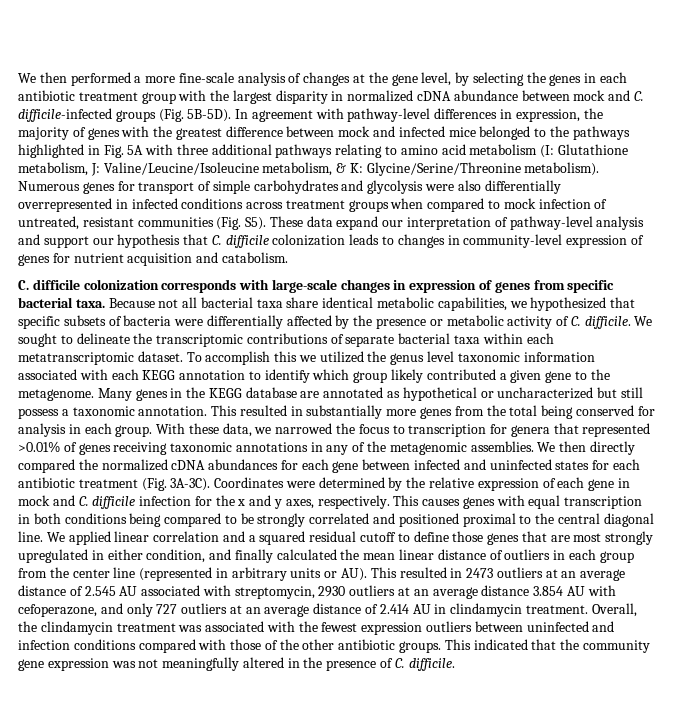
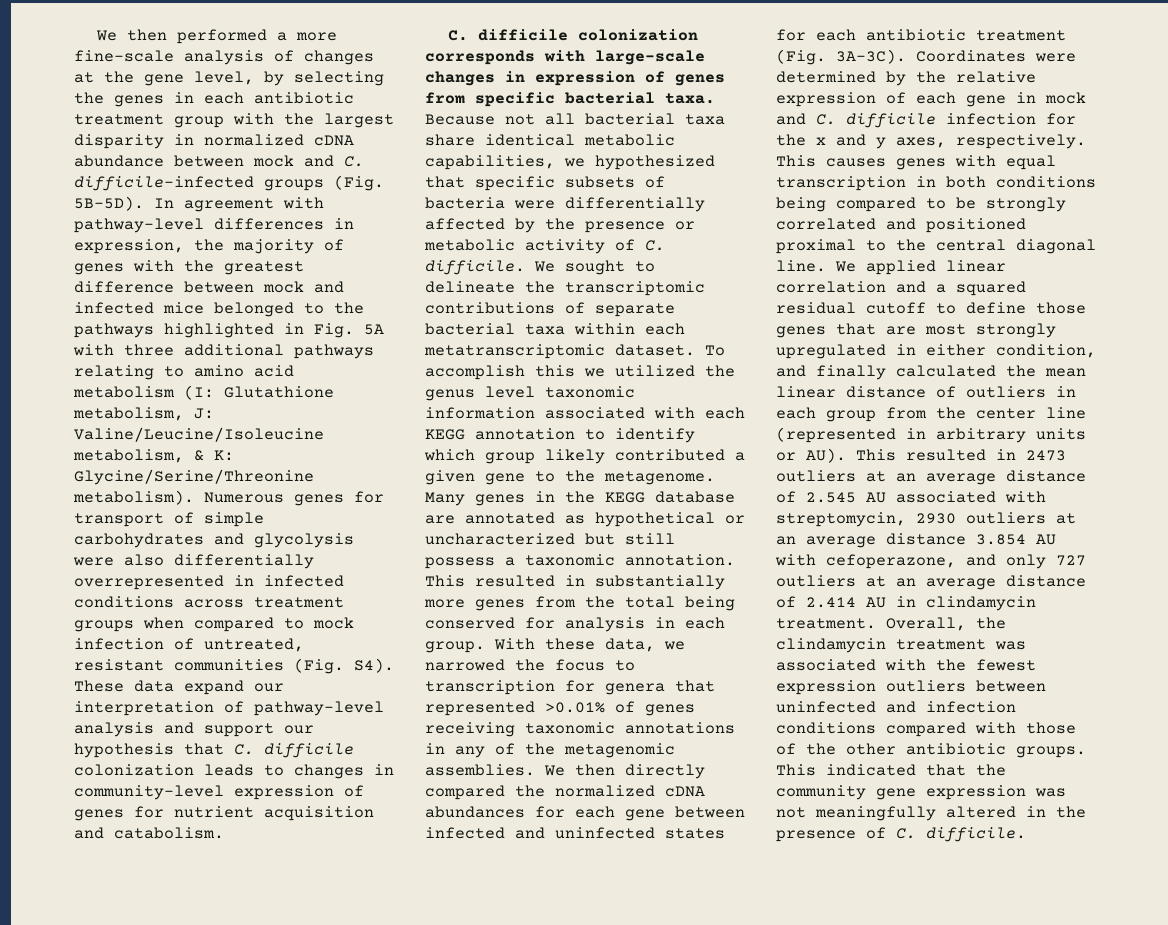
[245,217,267,230] S5). -> [354,658,394,673] S4).

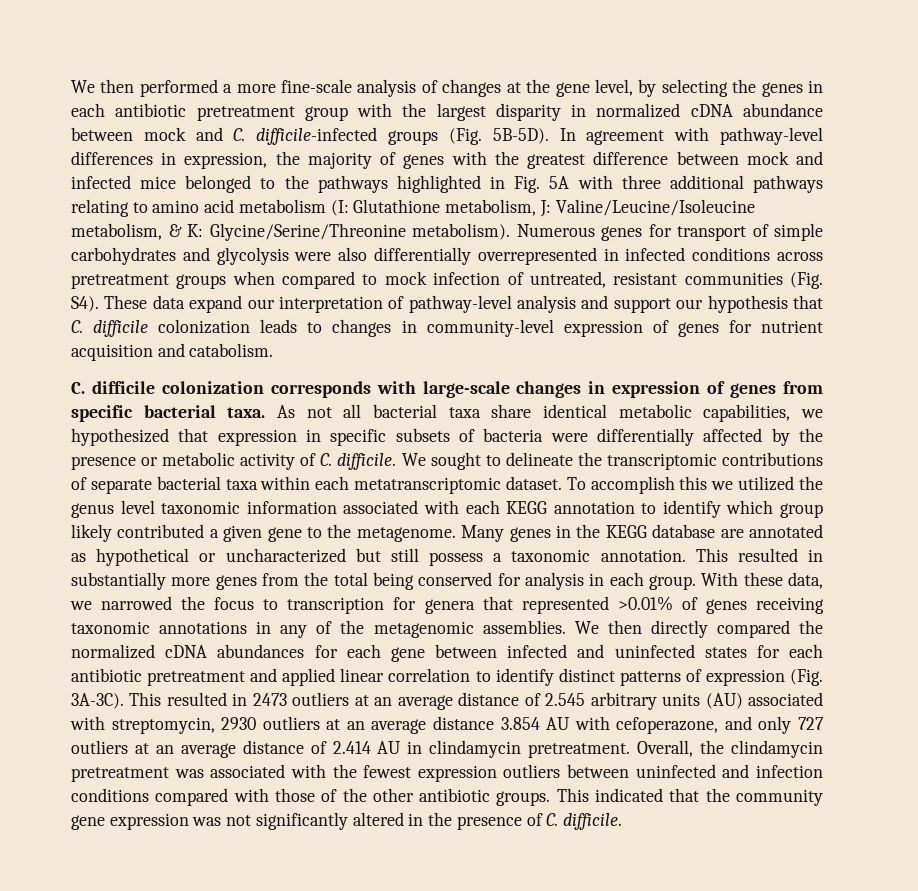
[74,114,164,125] treatment -> [196,106,295,121] pretreatment
[254,597,344,608] treatment -> [71,274,169,289] pretreatment
[425,114,495,125] Because -> [277,405,296,418] As
(465, 182) none -> [217,429,321,446] expression in
[976,30,1066,41] [776,49,1076,65] [776,71,1036,86] [776,92,1086,107] [776,113,1076,128] [776,134,1086,149] [776,155,1056,170] [776,176,1096,191] [776,197,1066,212] [776,218,1026,233] [776,239,1096,254] [776,260,1006,275] [776,281,1026,296] [776,302,1086,314] [776,323,1056,338] [776,344,1096,359] [776,365,1086,380] [776,386,1076,398] [776,407,1086,422] [776,427,1086,443] [776,448,846,463] treatment (Fig. 3A-3C). Coordinates were determined by the relative expression of each gene in mock and C. difficile infection for the x and y axes, respectively. This causes genes with equal transcription in both conditions being compared to be strongly correlated and positioned proximal to the central diagonal line. We applied linear correlation and a squared residual cutoff to define those genes that are most strongly upregulated in either condition, and finally calculated the mean linear distance of outliers in each group from the center line (represented in arbitrary units or AU). -> [147,668,823,686] [71,693,124,709] pretreatment and applied linear correlation to identify distinct patterns of expression (Fig. 3A-3C).
[866,492,886,503] AU -> [590,692,743,710] arbitrary units (AU)
[776,618,876,629] treatment. -> [528,743,631,758] pretreatment.
[896,639,986,650] treatment -> [71,767,169,782] pretreatment
[815,806,936,821] meaningfully -> [255,812,348,830] significantly

